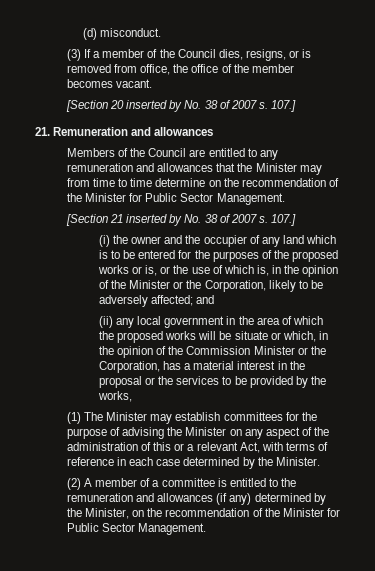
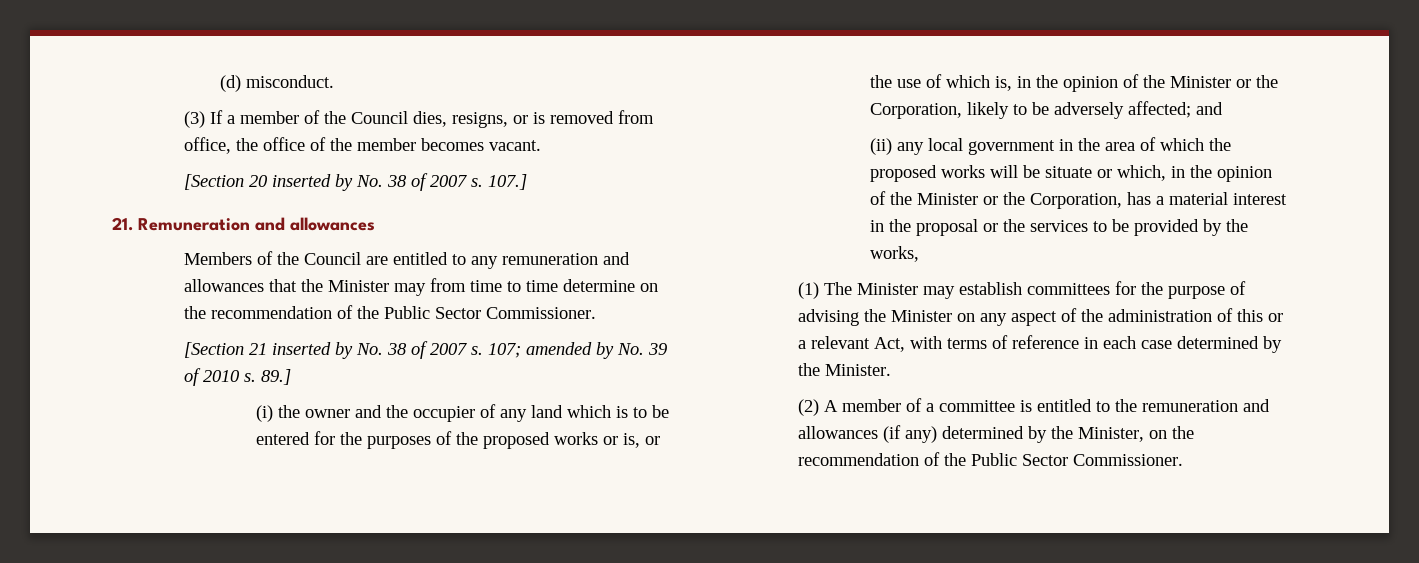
[85,193,285,205] Minister for Public Sector Management. -> [383,306,596,319] Public Sector Commissioner.
[270,214,296,226] 107.] -> [487,342,667,359] [183,368,291,386] 107; amended by No. 39 of 2010 s. 89.]
[186,346,251,355] Commission -> (912, 198) none
[282,508,340,517] [67,523,207,535] Minister for Public Sector Management. -> [970,453,1183,466] Public Sector Commissioner.

